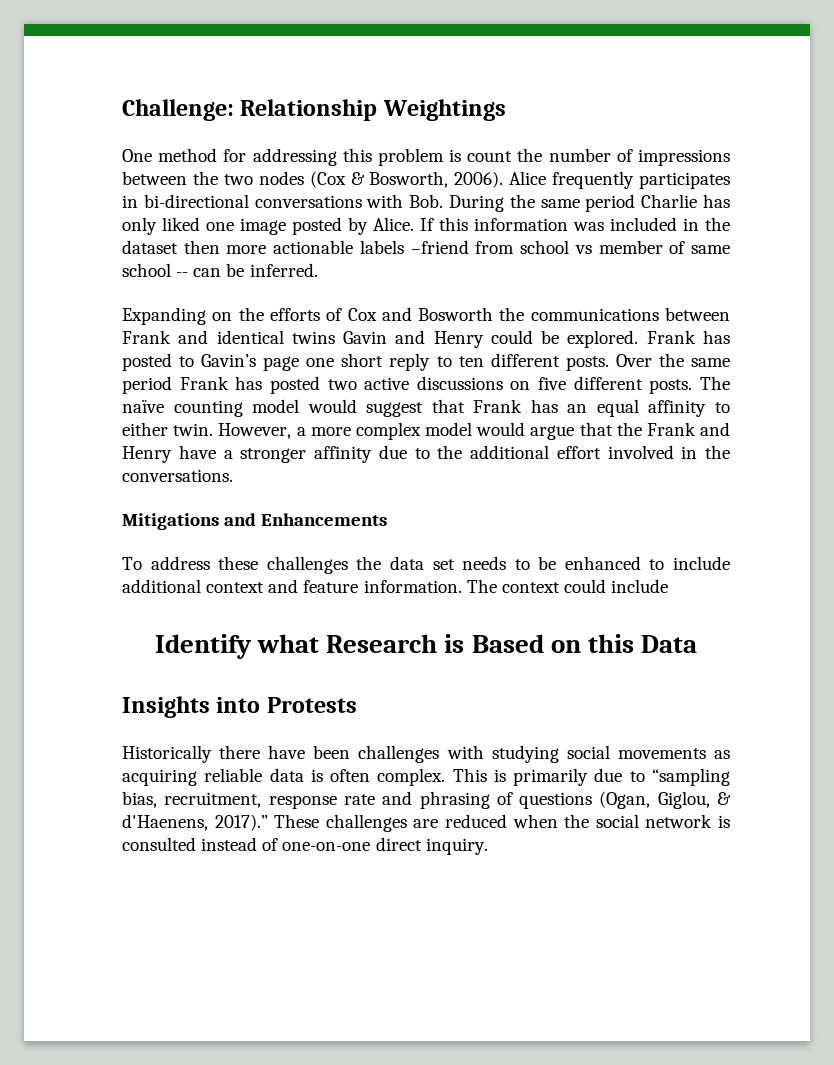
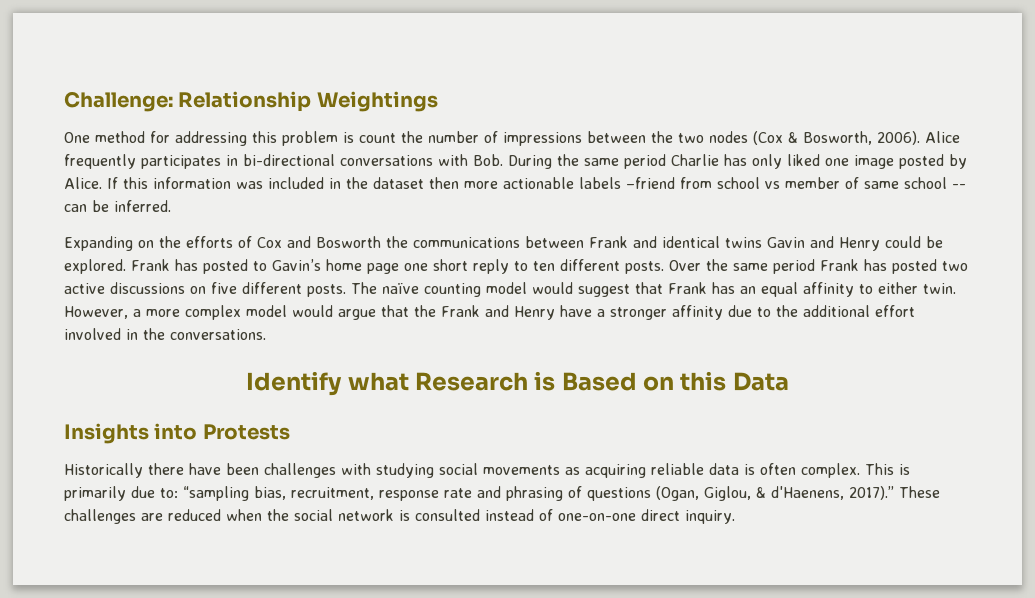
(257, 360) none -> [326,259,362,271] home
[122,513,388,530] [122,556,730,574] [122,579,669,593] // Mitigations and Enhancements // To address these challenges the data set needs to be enhanced to include additional context and feature information. The context could include -> (266, 334) none
[629,771,645,782] to -> [160,488,178,498] to:

